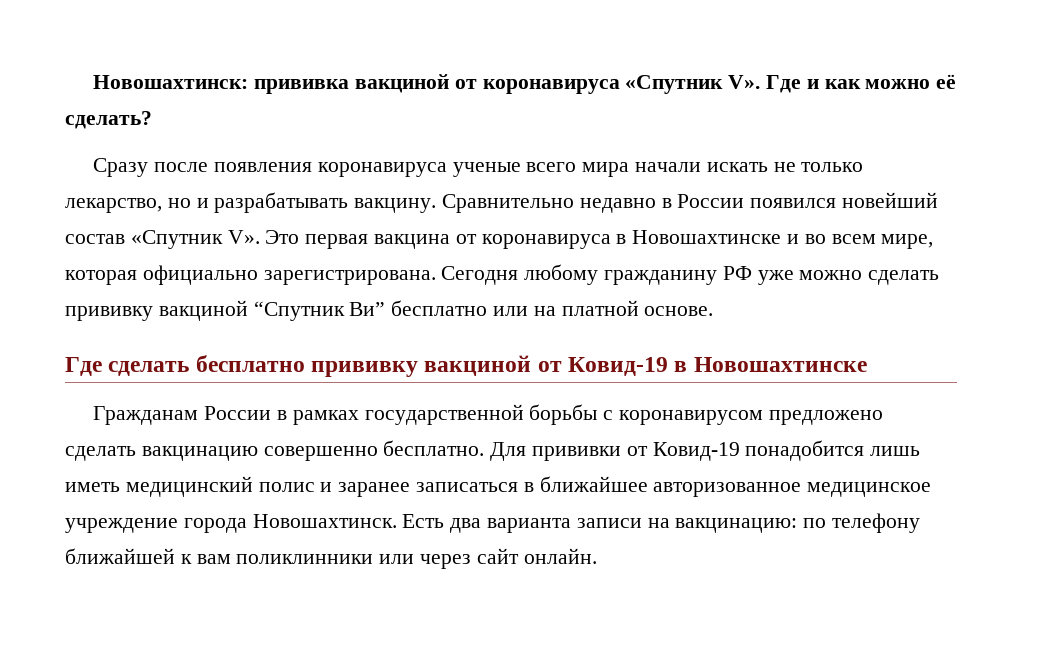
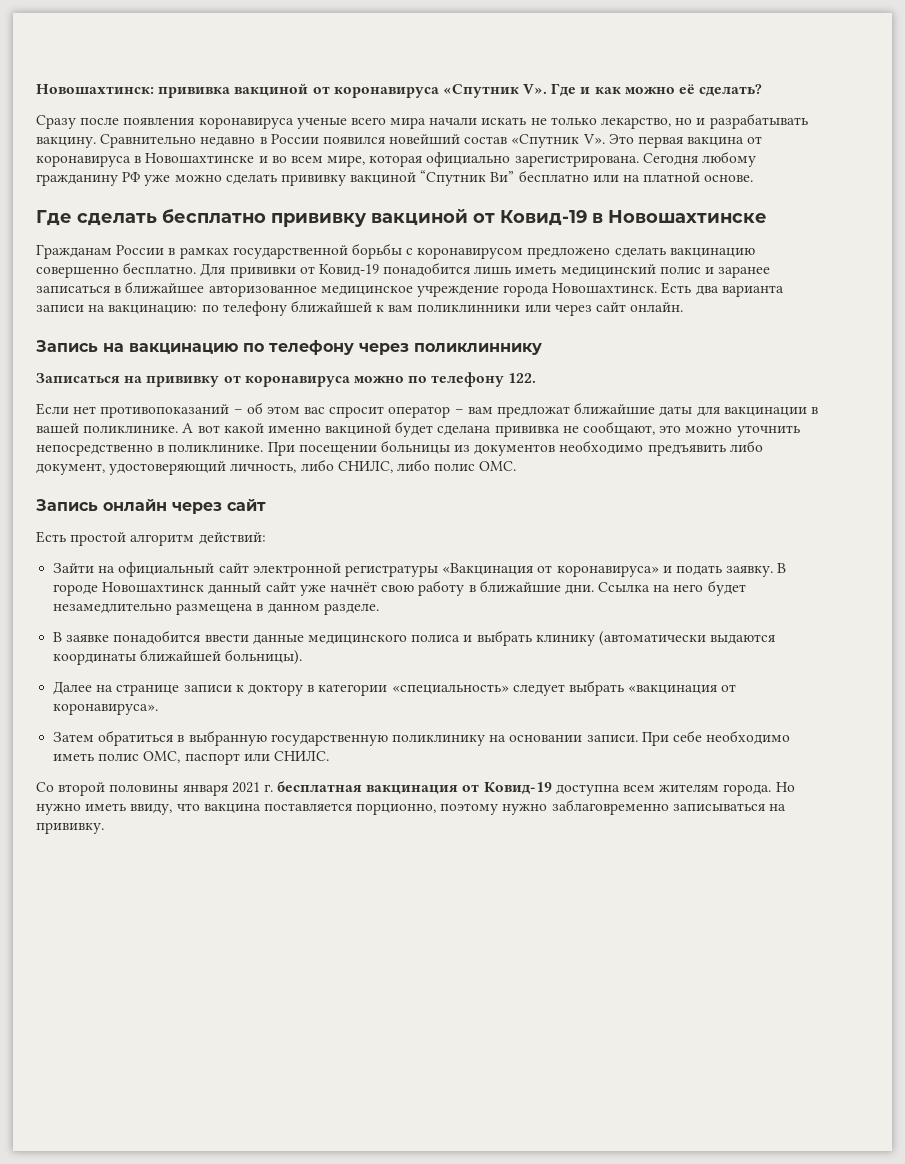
(597, 556) none -> [36,340,542,355] [36,372,537,387] [36,402,818,418] [36,421,800,437] [36,440,763,456] [36,459,517,475] [36,499,266,514] [36,531,266,546] [53,562,787,577] [53,580,746,596] [53,603,379,615] [53,630,776,646] [53,649,303,665] [53,680,737,696] [53,703,159,715] [53,730,791,746] [53,750,329,765] [36,781,795,796] [36,799,787,815] [36,822,104,834] // Запись на вакцинацию по телефону через поликлиннику // Записаться на прививку от коронавируса можно по телефону 122. // Если нет противопоказаний – об этом вас спросит оператор – вам предложат ближайшие даты для вакцинации в вашей поликлинике. А вот какой именно вакциной будет сделана прививка не сообщают, это можно уточнить непосредственно в поликлинике. При посещении больницы из документов необходимо предъявить либо документ, удостоверяющий личность, либо СНИЛС, либо полис ОМС. // Запись онлайн через сайт // Есть простой алгоритм действий: // Зайти на официальный сайт электронной регистратуры «Вакцинация от коронавируса» и подать заявку. В городе Новошахтинск данный сайт уже начнёт свою работу в ближайшие дни. Ссылка на него будет незамедлительно размещена в данном разделе. // В заявке понадобится ввести данные медицинского полиса и выбрать клинику (автоматически выдаются координаты ближайшей больницы). // Далее на странице записи к доктору в категории «специальность» следует выбрать «вакцинация от коронавируса». // Затем обратиться в выбранную государственную поликлинику на основании записи. При себе необходимо иметь полис ОМС, паспорт или СНИЛС. // Со второй половины января 2021 г. бесплатная вакцинация от Ковид-19 доступна всем жителям города. Но нужно иметь ввиду, что вакцина поставляется порционно, поэтому нужно заблаговременно записываться на прививку.

